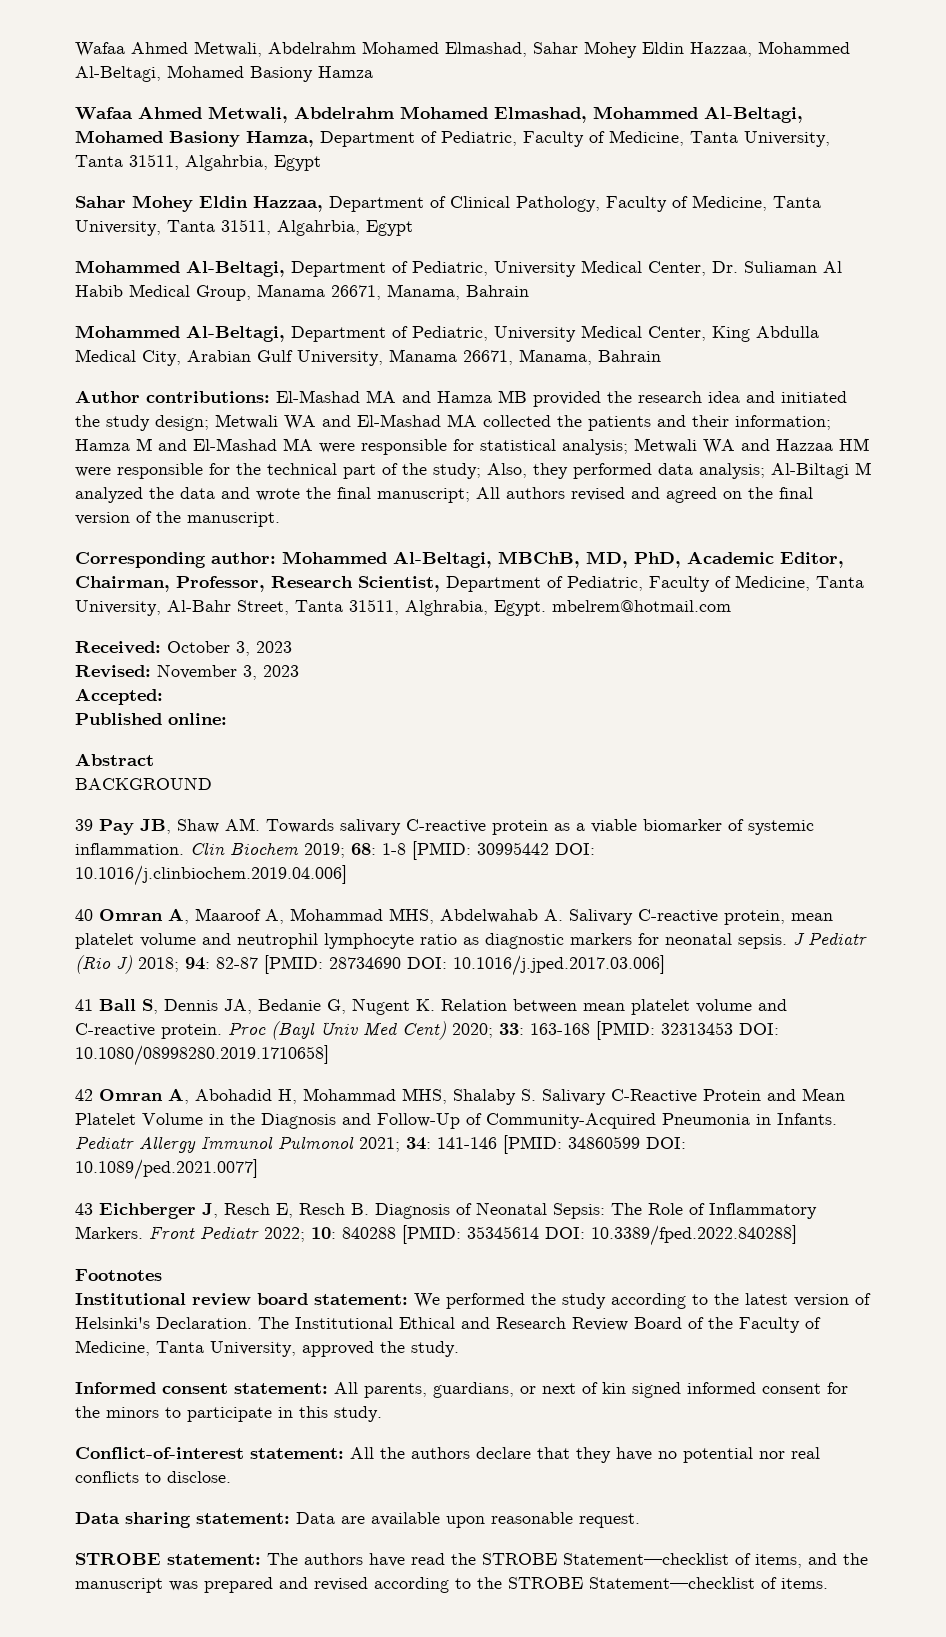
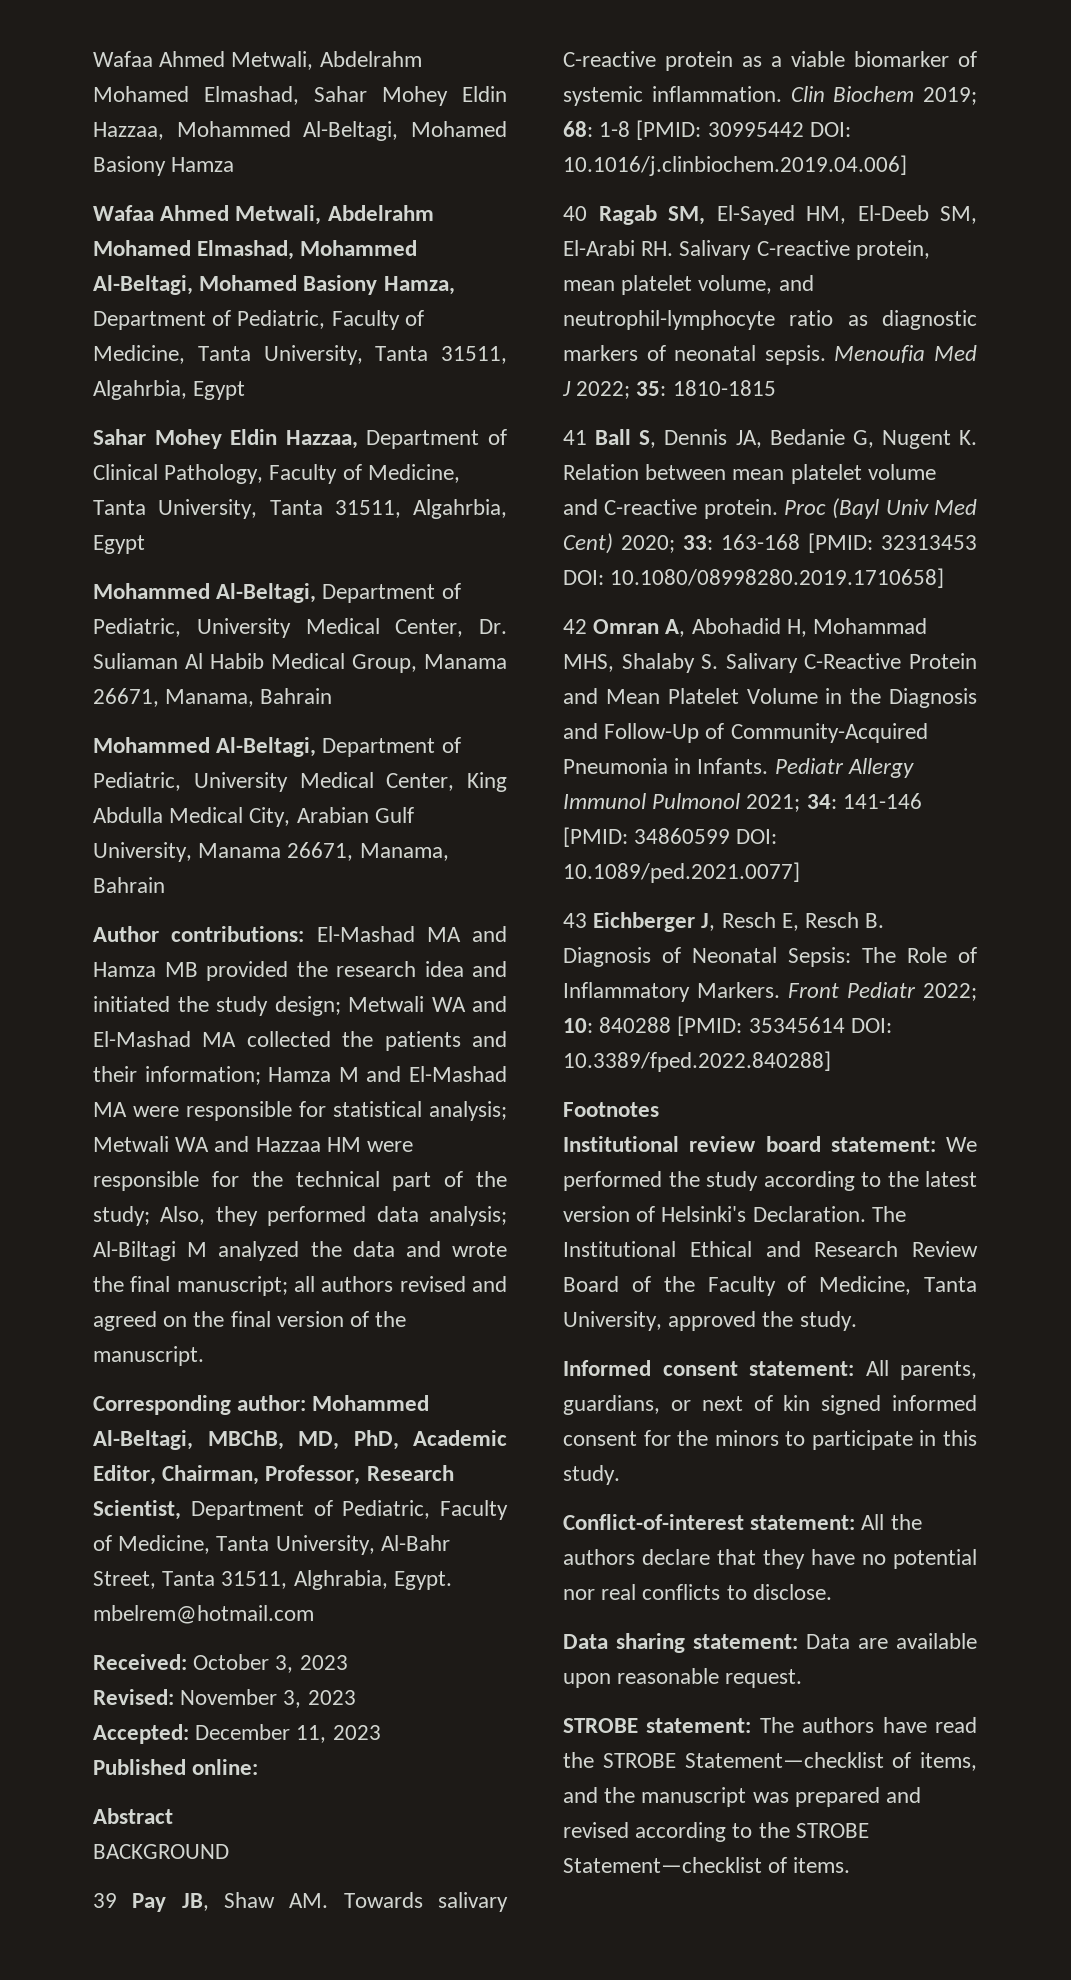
[476,487,500,499] All -> [294,1276,315,1292] all
(163, 696) none -> [195,1724,381,1743] December 11, 2023
[99,908,563,924] Omran A, Maaroof A, Mohammad MHS, Abdelwahab A. -> [598,205,977,225] [563,240,674,256] Ragab SM, El-Sayed HM, El-Deeb SM, El-Arabi RH.
[140,933,414,949] volume and neutrophil lymphocyte -> [698,275,814,294] [563,310,775,330] volume, and neutrophil-lymphocyte
[638,933,659,945] for -> [646,345,666,361] of
[793,932,867,945] [75,955,665,976] J Pediatr (Rio J) 2018; 94: 82-87 [PMID: 28734690 DOI: 10.1016/j.jped.2017.03.006] -> [834,345,977,363] [562,380,776,399] Menoufia Med J 2022; 35: 1810-1815

